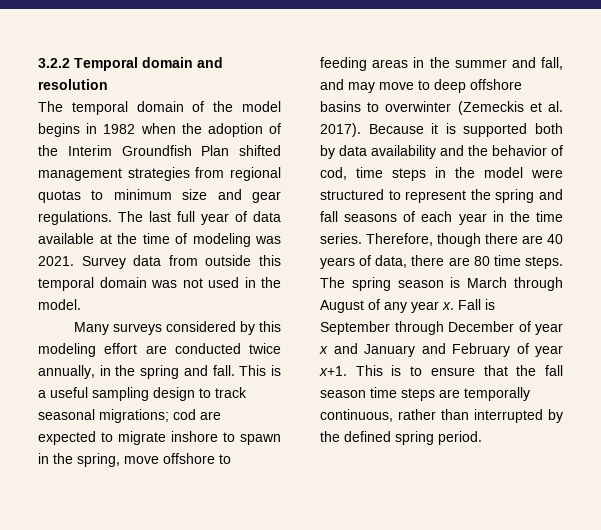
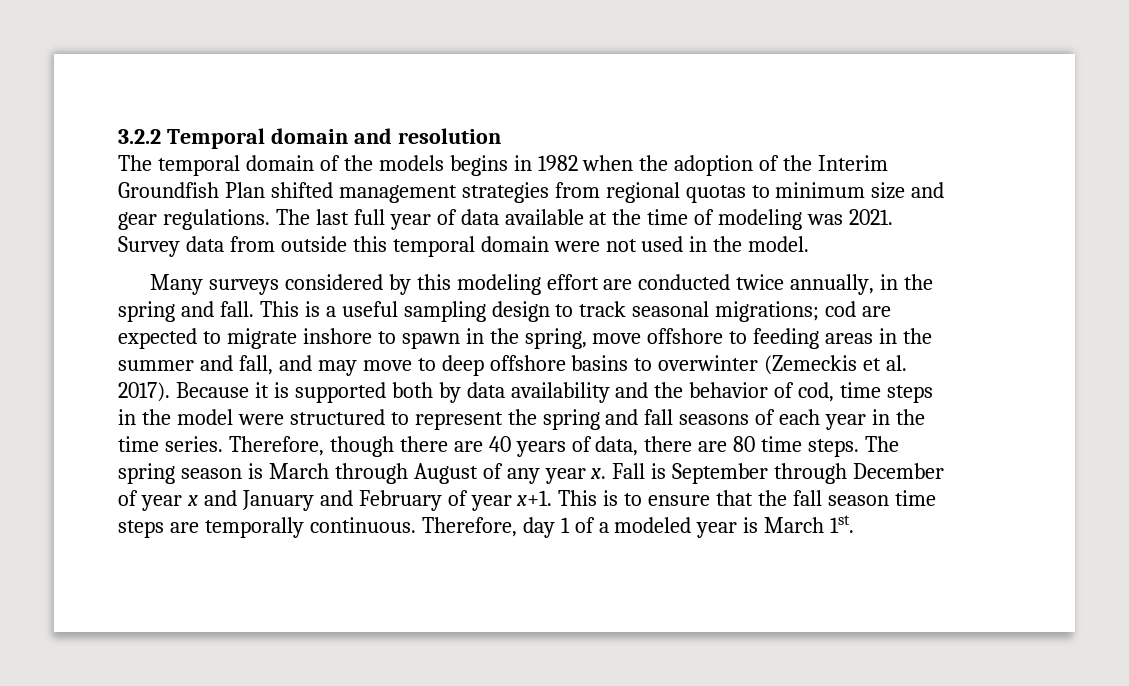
[242,101,281,112] model -> [378,155,444,171] models
[151,280,177,288] was -> [553,241,600,252] were
[320,409,563,423] [320,431,482,445] continuous, rather than interrupted by the defined spring period. -> [309,515,855,538] continuous. Therefore, day 1 of a modeled year is March 1st.

